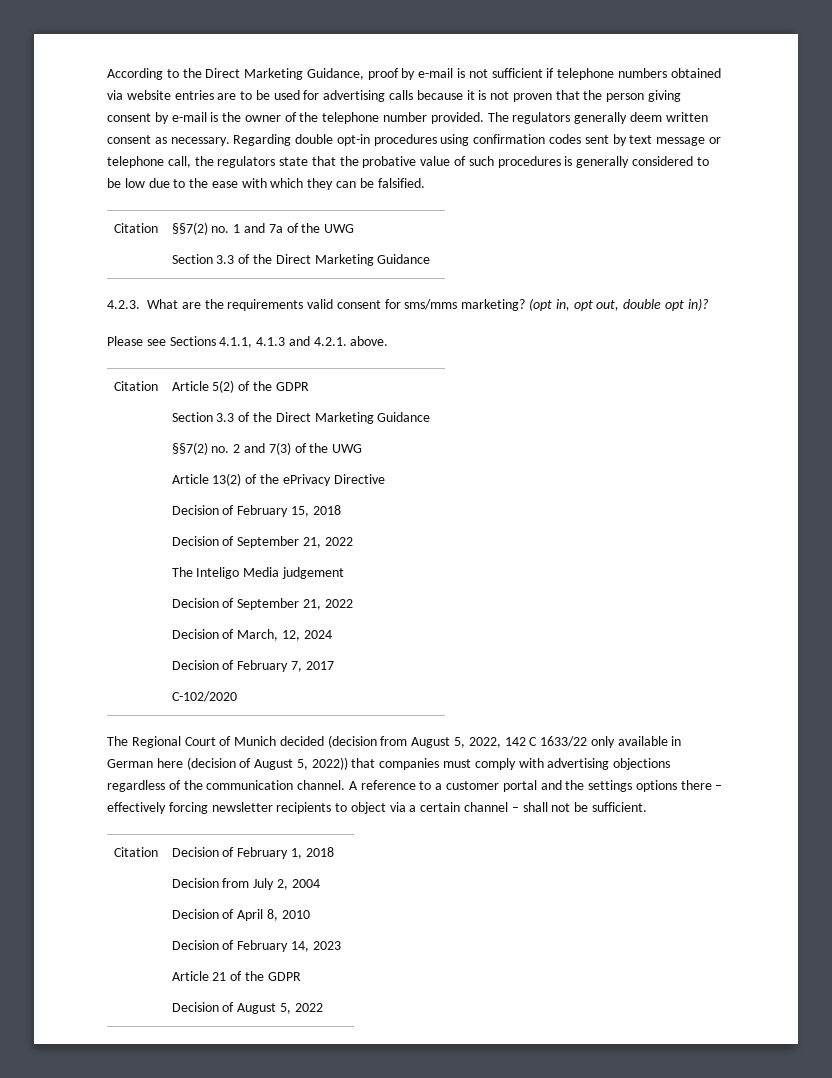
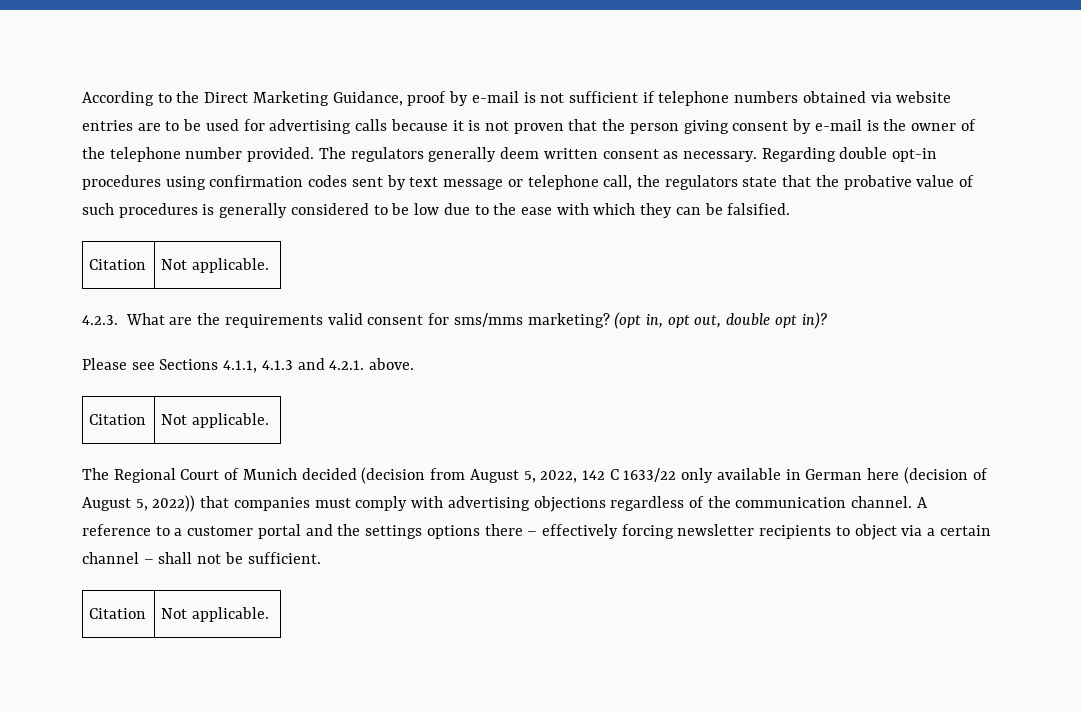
[171,222,355,235] [171,254,431,266] §§7(2) no. 1 and 7a of the UWG // Section 3.3 of the Direct Marketing Guidance -> [161,258,270,273] Not applicable.
[171,380,309,393] [171,412,431,424] [171,442,363,455] [171,473,385,486] [171,505,341,517] [171,536,353,548] [171,567,344,579] [171,598,353,610] [171,629,332,641] [171,660,334,672] [171,691,237,702] Article 5(2) of the GDPR // Section 3.3 of the Direct Marketing Guidance // §§7(2) no. 2 and 7(3) of the UWG // Article 13(2) of the ePrivacy Directive // Decision of February 15, 2018 // Decision of September 21, 2022 // The Inteligo Media judgement // Decision of September 21, 2022 // Decision of March, 12, 2024 // Decision of February 7, 2017 // C-102/2020 -> [161,413,270,428] Not applicable.
[171,847,334,859] [171,878,320,890] [171,909,310,921] [171,940,341,952] [171,971,301,981] [171,1002,323,1014] Decision of February 1, 2018 // Decision from July 2, 2004 // Decision of April 8, 2010 // Decision of February 14, 2023 // Article 21 of the GDPR // Decision of August 5, 2022 -> [161,607,270,622] Not applicable.

